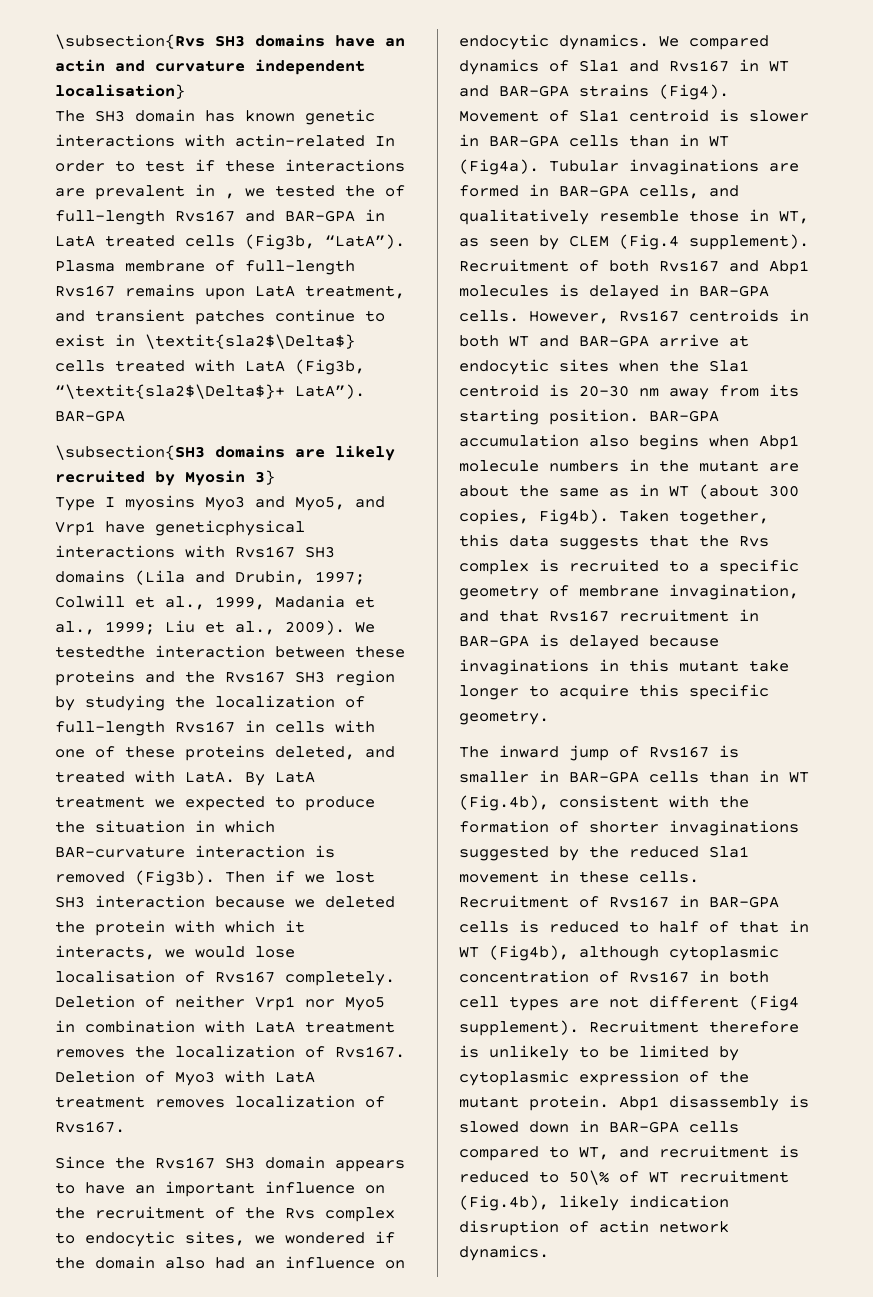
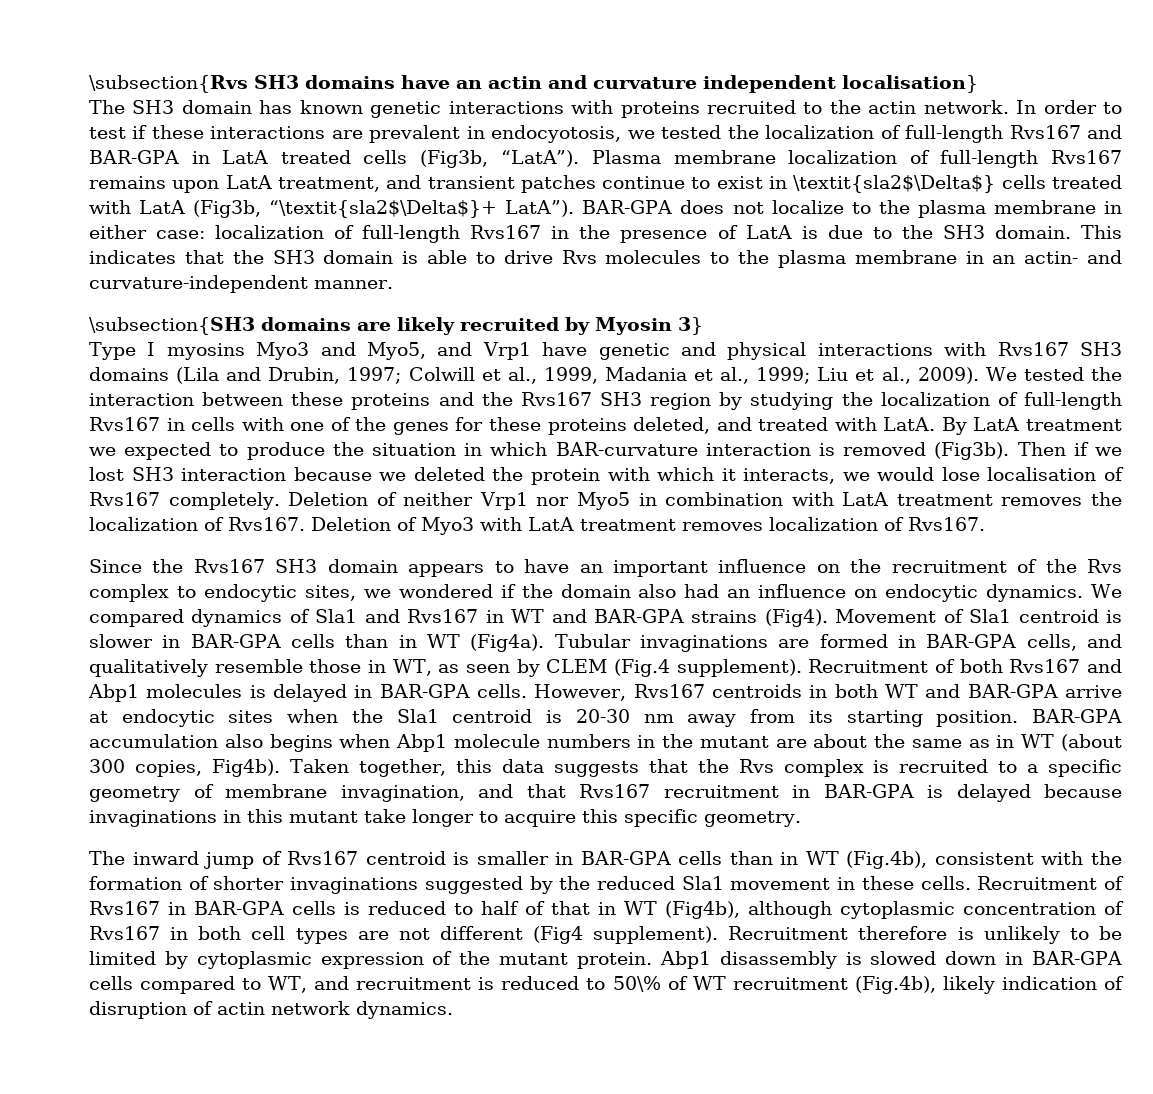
[235,134,365,147] actin-related -> [620,100,1009,118] proteins recruited to the actin network.
[225,193,235,199] , -> [491,125,622,143] endocyotosis,
(375, 191) none -> [765,125,875,139] localization
(205, 266) none -> [788,150,898,164] localization
(125, 416) none -> [680,200,1122,218] [89,225,1122,243] [89,250,1123,268] [89,275,393,293] does not localize to the plasma membrane in either case: localization of full-length Rvs167 in the presence of LatA is due to the SH3 domain. This indicates that the SH3 domain is able to drive Rvs molecules to the plasma membrane in an actin- and curvature-independent manner.
[155,520,305,536] geneticphysical -> [598,342,807,360] genetic and physical
[55,646,145,658] testedthe -> [1023,367,1123,381] tested the
(115, 752) none -> [355,417,484,435] the genes for
(709, 752) none -> [365,851,446,865] centroid
(729, 1201) none -> [1104,976,1124,990] of

